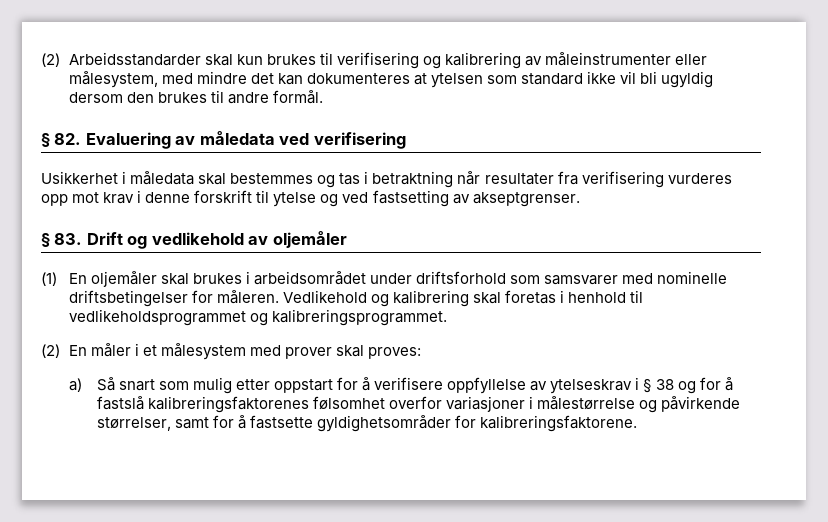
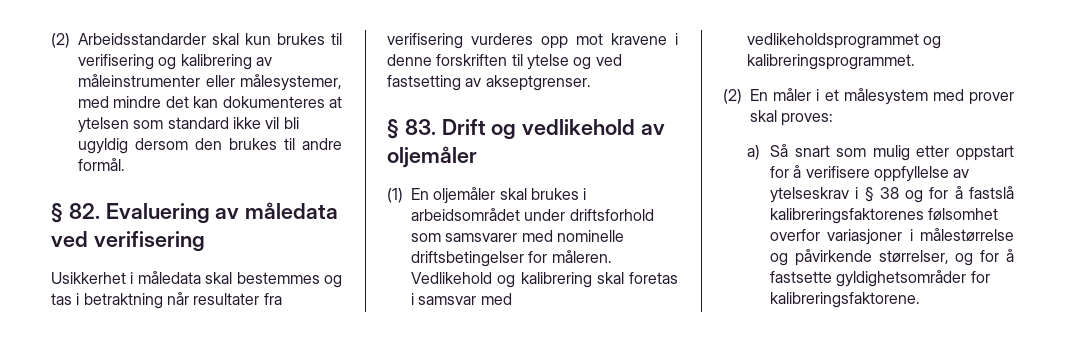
[68,71,158,88] målesystem, -> [240,74,342,91] målesystemer,
[103,192,135,204] krav -> [611,33,667,45] kravene
[194,190,253,203] forskrift -> [436,54,508,66] forskriften
[568,290,644,303] henhold til -> [418,293,512,305] samsvar med
[174,417,209,429] samt -> [955,253,974,266] og

